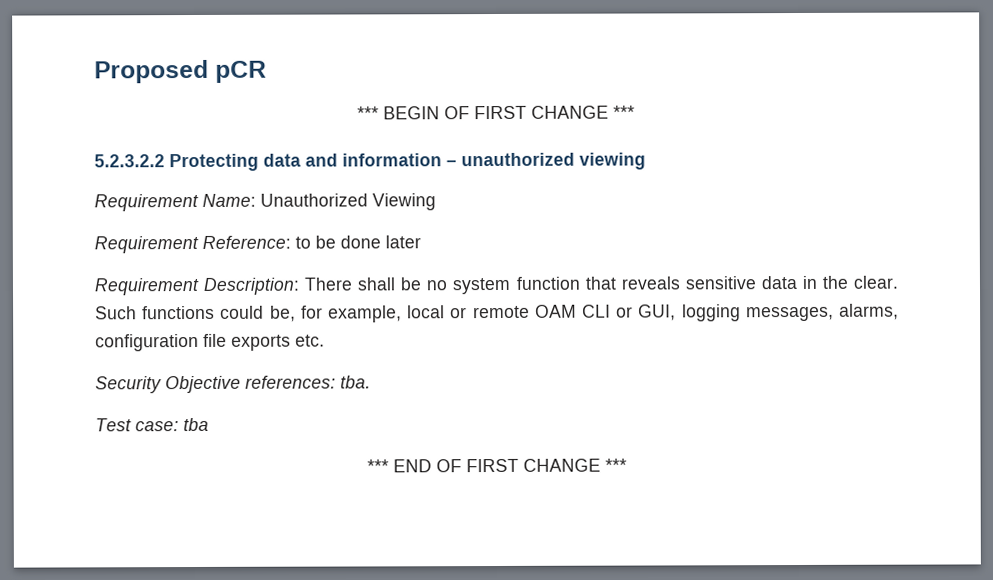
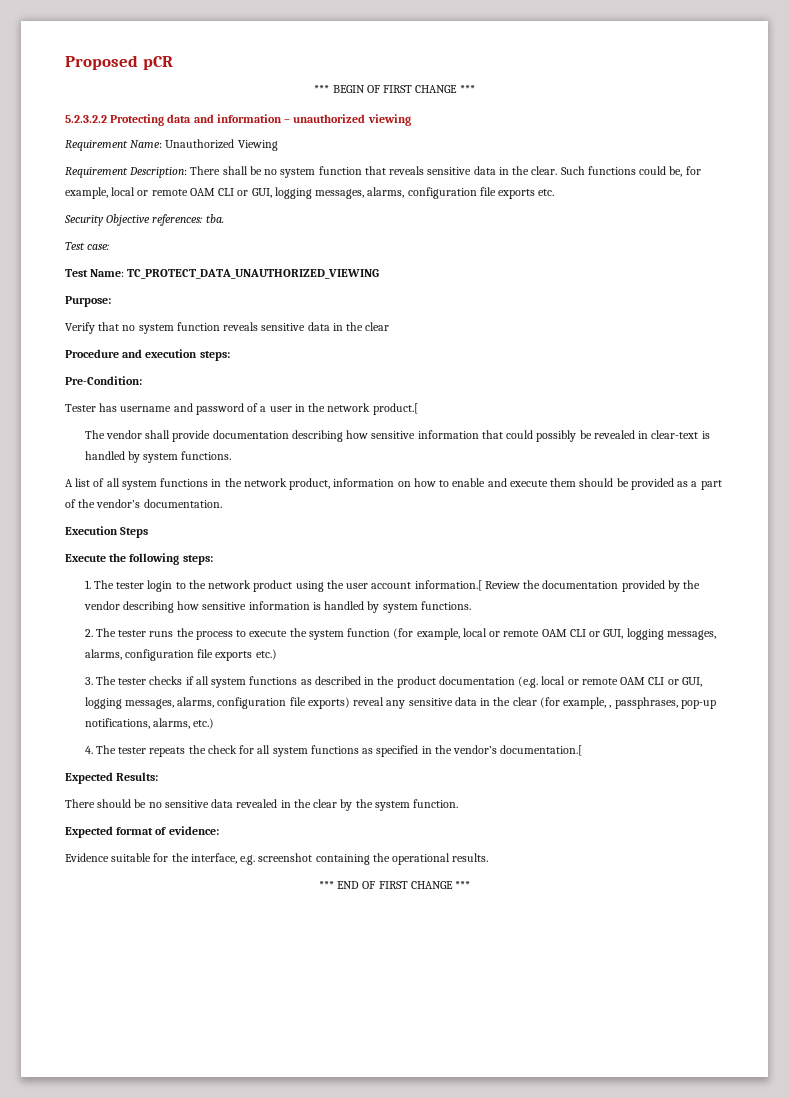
[94,235,421,254] // Requirement Reference: to be done later -> (278, 145) none
[183,417,209,432] tba -> [65,269,380,279] [65,296,111,307] [65,322,390,334] [65,349,230,361] [65,376,142,385] [65,403,418,415] [84,430,710,442] [84,451,232,463] [65,478,722,490] [65,499,222,508] [65,526,149,538] [65,553,213,565] [84,580,701,592] [83,601,471,613] [84,628,716,640] [84,649,277,661] [84,676,702,688] [84,697,716,709] [84,718,215,729] [84,745,583,757] [65,772,159,784] [65,799,459,811] [65,826,219,838] [65,853,489,865] // Test Name: TC_PROTECT_DATA_UNAUTHORIZED_VIEWING // Purpose: // Verify that no system function reveals sensitive data in the clear // Procedure and execution steps: // Pre-Condition: // Tester has username and password of a user in the network product.[ // The vendor shall provide documentation describing how sensitive information that could possibly be revealed in clear-text is handled by system functions. // A list of all system functions in the network product, information on how to enable and execute them should be provided as a part of the vendor’s documentation. // Execution Steps // Execute the following steps: // 1. The tester login to the network product using the user account information.[ Review the documentation provided by the vendor describing how sensitive information is handled by system functions. // 2. The tester runs the process to execute the system function (for example, local or remote OAM CLI or GUI, logging messages, alarms, configuration file exports etc.) // 3. The tester checks if all system functions as described in the product documentation (e.g. local or remote OAM CLI or GUI, logging messages, alarms, configuration file exports) reveal any sensitive data in the clear (for example, , passphrases, pop-up notifications, alarms, etc.) // 4. The tester repeats the check for all system functions as specified in the vendor’s documentation.[ // Expected Results: // There should be no sensitive data revealed in the clear by the system function. // Expected format of evidence: // Evidence suitable for the interface, e.g. screenshot containing the operational results.

